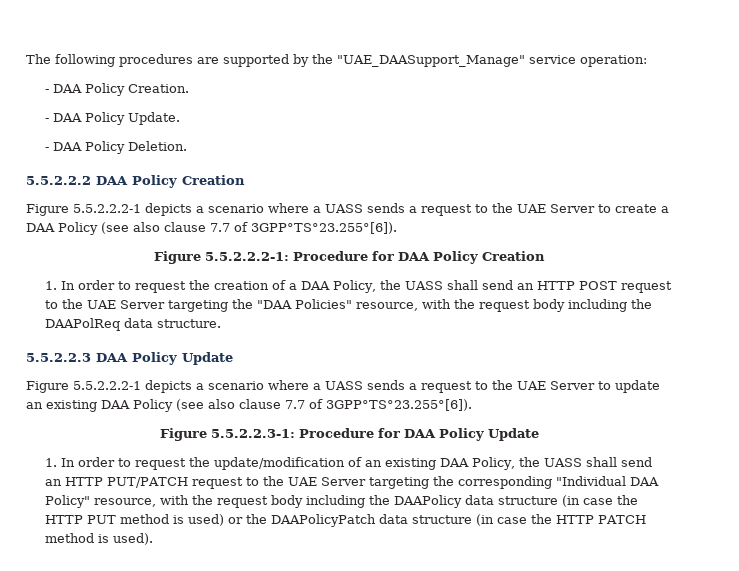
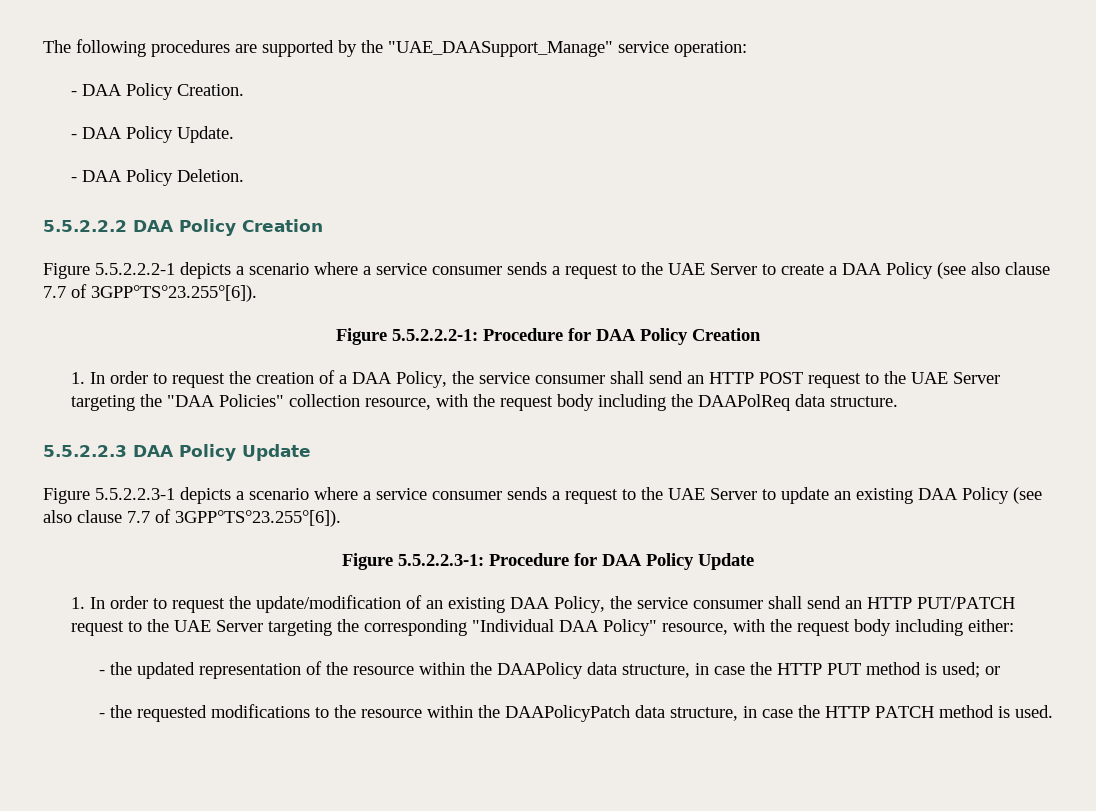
[325,204,363,213] UASS -> [376,263,502,275] service consumer
[405,281,444,290] UASS -> [478,372,605,384] service consumer
(353, 304) none -> [288,394,360,407] collection
[73,380,363,393] 5.5.2.2.2-1 depicts a scenario where a UASS -> [95,487,502,504] 5.5.2.2.3-1 depicts a scenario where a service consumer
[544,458,583,467] UASS -> [636,597,763,609] service consumer
(366, 501) none -> [967,619,1014,632] [98,661,465,679] either: // - the updated representation of the resource within
[498,495,581,507] structure (in -> [621,663,709,678] structure, in
[188,514,225,526] used) -> [941,662,980,678] used;
(244, 520) none -> [98,704,473,722] // - the requested modifications to the resource within
[412,514,495,526] structure (in -> [669,706,757,721] structure, in
[113,533,154,545] used). -> [1014,705,1053,718] used.

